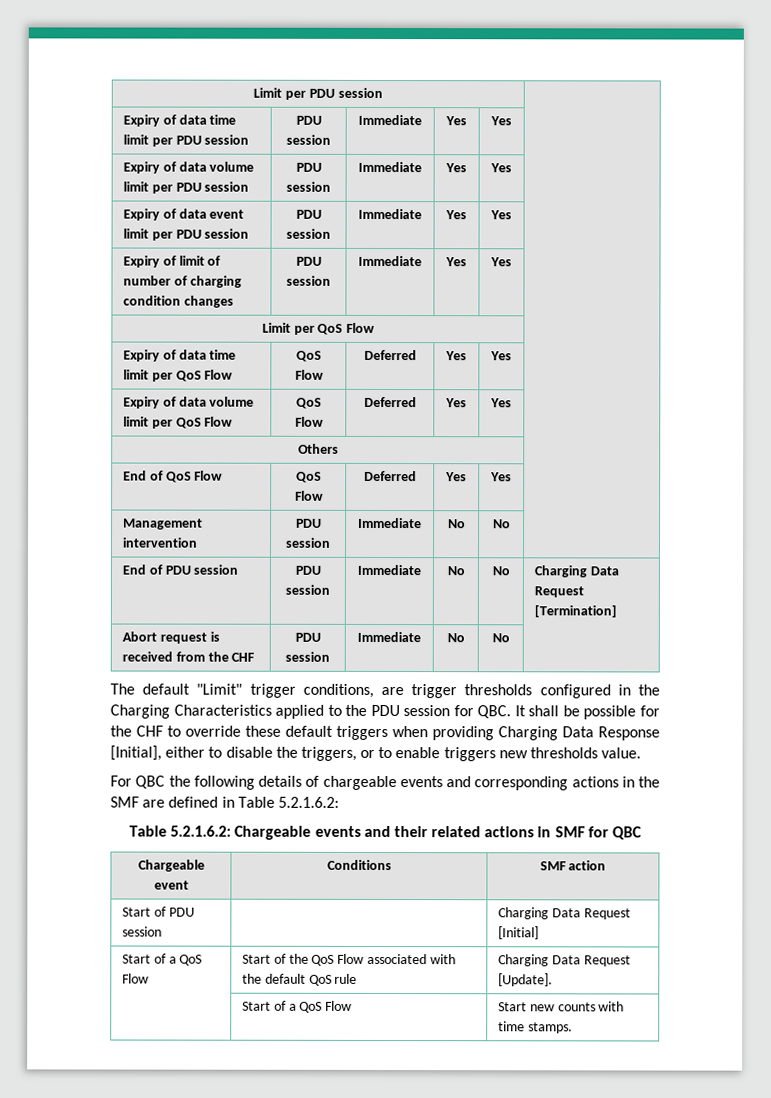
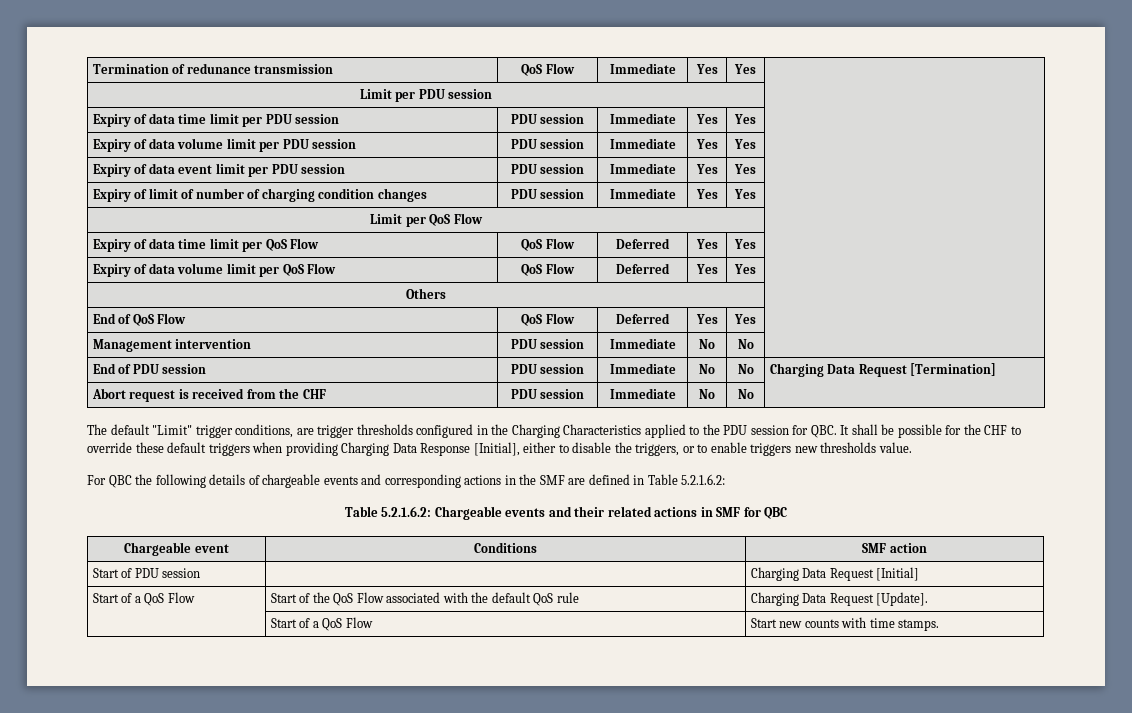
(253, 92) none -> [92,63,334,74] [521,63,575,76] [609,63,676,74] [695,64,718,74] [734,64,756,74] Termination of redunance transmission | QoS Flow | Immediate | Yes | Yes | //

